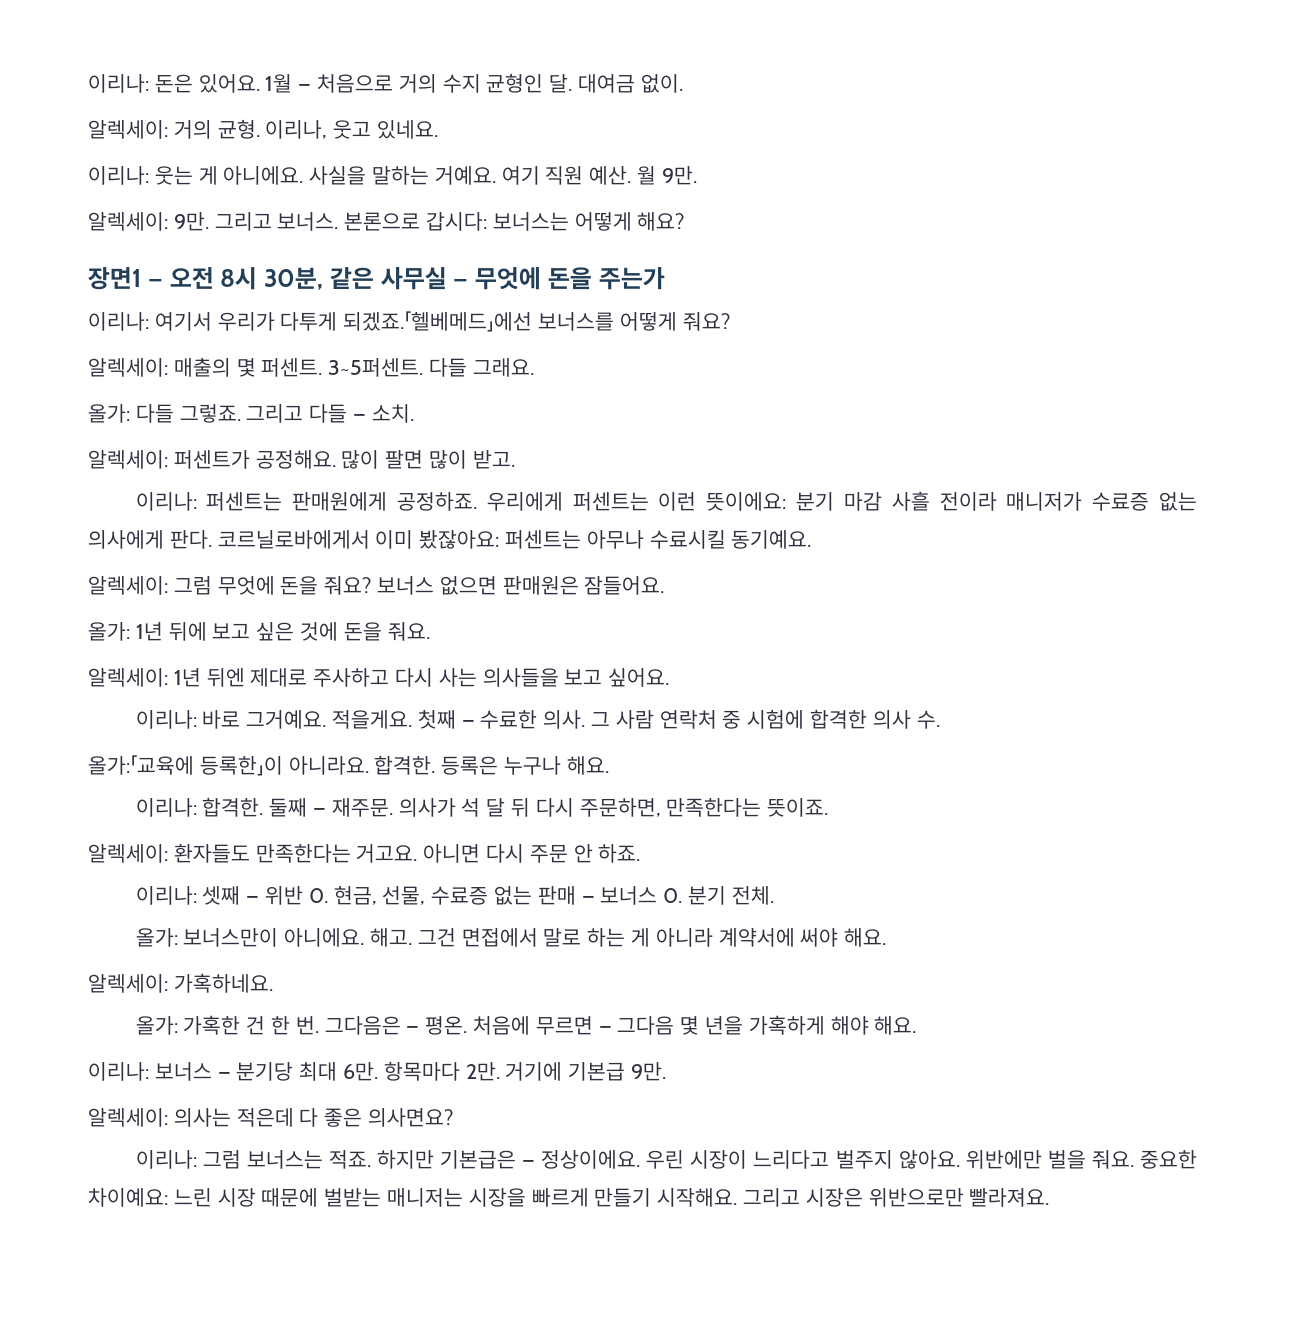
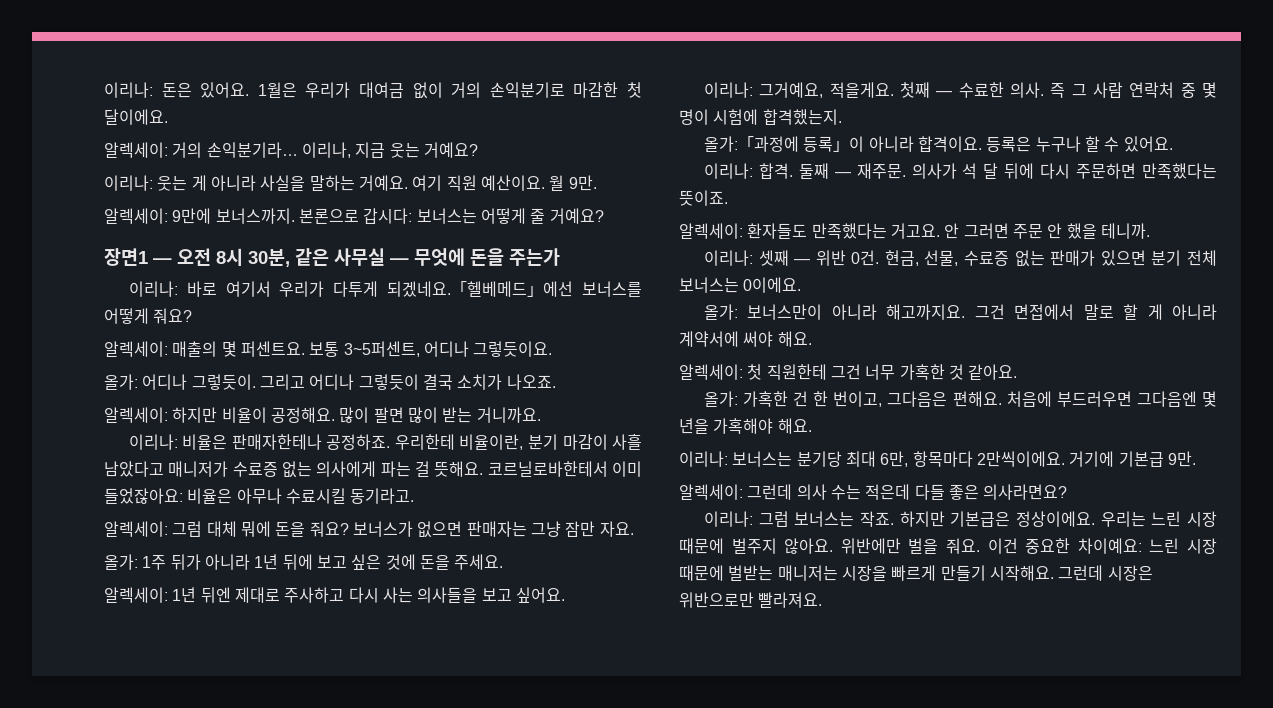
[265,73,683,93] [88,119,439,139] 1월 — 처음으로 거의 수지 균형인 달. 대여금 없이. // 알렉세이: 거의 균형. 이리나, 웃고 있네요. -> [257,82,643,99] [104,109,168,125] [104,142,478,158] 1월은 우리가 대여금 없이 거의 손익분기로 마감한 첫 달이에요. // 알렉세이: 거의 손익분기라… 이리나, 지금 웃는 거예요?
[223,166,304,185] 아니에요. -> [210,175,256,191] 아니라
[589,166,632,185] 예산. -> [480,175,545,191] 예산이요.
[173,212,339,231] 9만. 그리고 보너스. -> [172,208,295,224] 9만에 보너스까지.
[637,212,685,231] 해요? -> [530,208,604,224] 줄 거예요?
(149, 321) none -> [186,281,217,297] 바로
[343,312,405,331] 되겠죠. -> [387,281,452,297] 되겠네요.
[261,358,534,377] [88,404,414,423] [88,450,250,469] 퍼센트. 3~5퍼센트. 다들 그래요. // 올가: 다들 그렇죠. 그리고 다들 — 소치. // 알렉세이: 퍼센트가 -> [240,341,553,357] [104,374,556,390] [104,407,267,423] 퍼센트요. 보통 3~5퍼센트, 어디나 그렇듯이요. // 올가: 어디나 그렇듯이. 그리고 어디나 그렇듯이 결국 소치가 나오죠. // 알렉세이: 하지만 비율이
[472,450,515,469] [135,491,1198,511] [88,530,582,549] 받고. // 이리나: 퍼센트는 판매원에게 공정하죠. 우리에게 퍼센트는 이런 뜻이에요: 분기 마감 사흘 전이라 매니저가 수료증 없는 의사에게 판다. 코르닐로바에게서 이미 봤잖아요: 퍼센트는 -> [442,407,541,423] [128,434,643,450] [104,461,642,478] [104,488,233,504] 받는 거니까요. // 이리나: 비율은 판매자한테나 공정하죠. 우리한테 비율이란, 분기 마감이 사흘 남았다고 매니저가 수료증 없는 의사에게 파는 걸 뜻해요. 코르닐로바한테서 이미 들었잖아요: 비율은
[731,530,812,549] 동기예요. -> [350,488,415,504] 동기라고.
[217,576,665,595] [88,622,130,641] 무엇에 돈을 줘요? 보너스 없으면 판매원은 잠들어요. // 올가: -> [206,521,634,538] [104,554,250,570] 대체 뭐에 돈을 줘요? 보너스가 없으면 판매자는 그냥 잠만 자요. // 올가: 1주 뒤가 아니라
[387,622,430,641] 줘요. -> [454,554,504,570] 주세요.
[202,710,327,729] 바로 그거예요. -> [759,82,824,98] 그거예요,
(586, 719) none -> [1050,83,1066,98] 즉
[747,709,940,729] [88,755,609,776] [135,797,264,817] 시험에 합격한 의사 수. // 올가:「교육에 등록한」이 아니라요. 합격한. 등록은 누구나 해요. // 이리나: 합격한. -> [1202,82,1217,98] [679,109,842,125] [703,136,1173,152] [703,163,793,179] 몇 명이 시험에 합격했는지. // 올가:「과정에 등록」이 아니라 합격이요. 등록은 누구나 할 수 있어요. // 이리나: 합격.
[510,798,762,817] 뒤 다시 주문하면, 만족한다는 -> [1004,163,1217,179] 뒤에 다시 주문하면 만족했다는
[255,844,641,863] 만족한다는 거고요. 아니면 다시 주문 안 하죠. -> [811,223,1150,239] 만족했다는 거고요. 안 그러면 주문 안 했을 테니까.
[308,888,328,903] 0. -> [851,250,880,266] 0건.
[537,886,774,905] 판매 — 보너스 0. 분기 전체. -> [1050,250,1217,266] [679,277,802,293] 판매가 있으면 분기 전체 보너스는 0이에요.
[284,928,412,947] 아니에요. 해고. -> [831,304,966,320] 아니라 해고까지요.
[587,928,626,947] 하는 -> [1123,304,1139,320] 할
[173,973,273,993] [135,1015,917,1035] [88,1061,667,1081] [88,1108,454,1127] 가혹하네요. // 올가: 가혹한 건 한 번. 그다음은 — 평온. 처음에 무르면 — 그다음 몇 년을 가혹하게 해야 해요. // 이리나: 보너스 — 분기당 최대 6만. 항목마다 2만. 거기에 기본급 9만. // 알렉세이: 의사는 적은데 다 좋은 의사면요? -> [747,364,1018,380] [703,391,1217,407] [679,418,812,434] [679,451,1196,467] [679,484,1068,500] 첫 직원한테 그건 너무 가혹한 것 같아요. // 올가: 가혹한 건 한 번이고, 그다음은 편해요. 처음에 부드러우면 그다음엔 몇 년을 가혹해야 해요. // 이리나: 보너스는 분기당 최대 6만, 항목마다 2만씩이에요. 거기에 기본급 9만. // 알렉세이: 그런데 의사 수는 적은데 다들 좋은 의사라면요?
[328,1150,371,1169] 적죠. -> [859,511,894,527] 작죠.
[522,1150,830,1169] — 정상이에요. 우린 시장이 느리다고 -> [1015,511,1217,527] [679,538,724,554] 정상이에요. 우리는 느린 시장 때문에
(1134, 1159) none -> [987,538,1018,554] 이건
[743,1188,801,1207] 그리고 -> [1058,565,1104,581] 그런데

